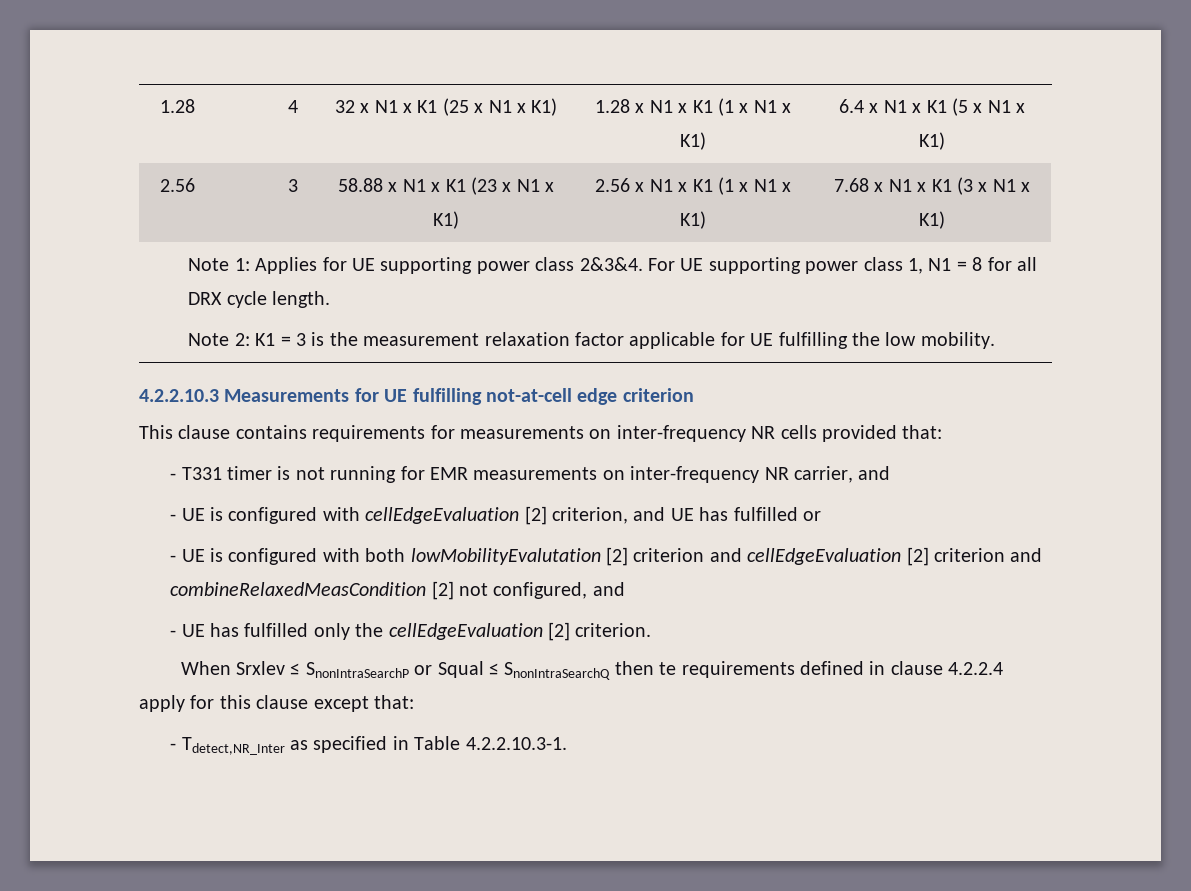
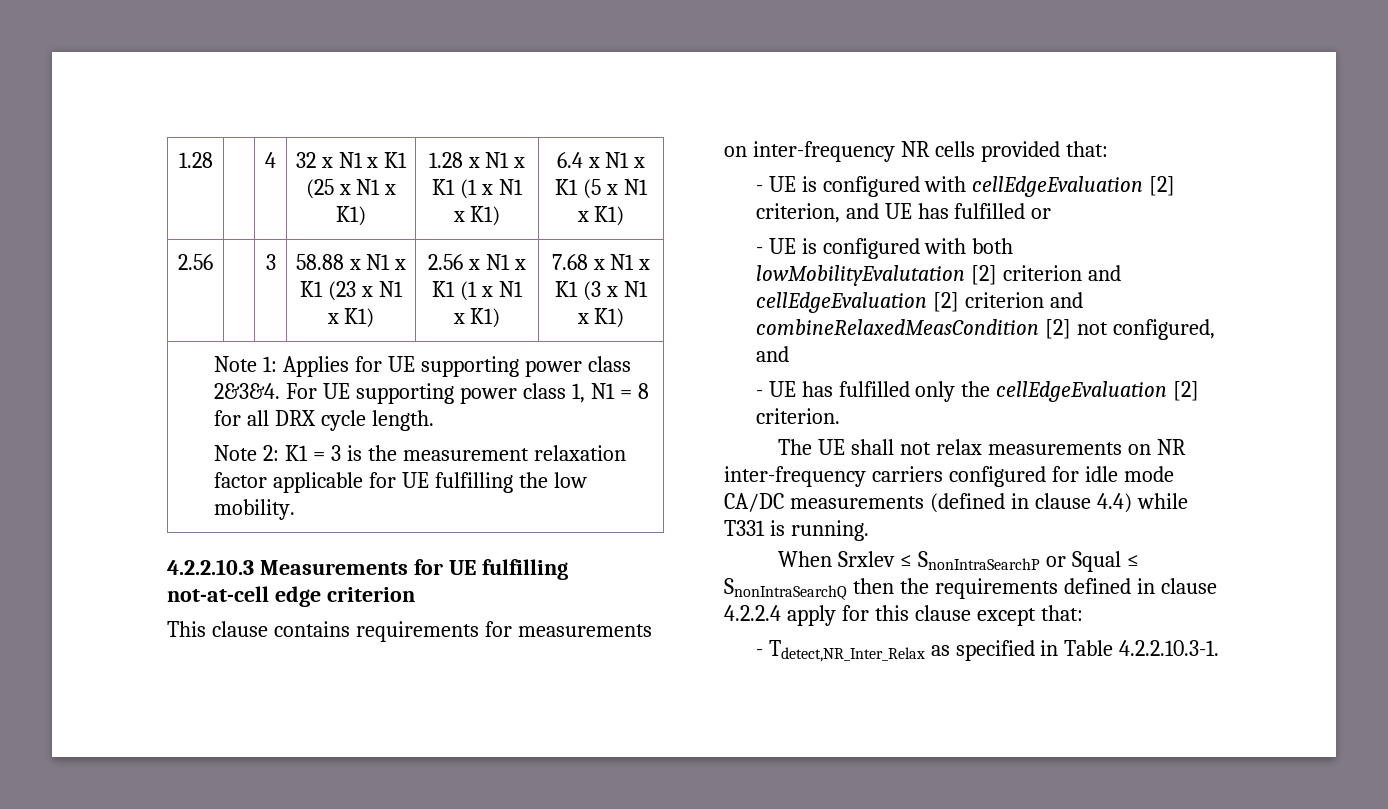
[170,466,891,483] // - T331 timer is not running for EMR measurements on inter-frequency NR carrier, and -> (1108, 149) none
(652, 630) none -> [778,439,1186,455] [724,466,1174,487] [724,493,1188,513] [724,520,869,541] // The UE shall not relax measurements on NR inter-frequency carriers configured for idle mode CA/DC measurements (defined in clause 4.4) while T331 is running.
[659,662,677,675] te -> [899,578,929,594] the
[181,737,285,755] Tdetect,NR_Inter -> [768,640,925,662] Tdetect,NR_Inter_Relax

